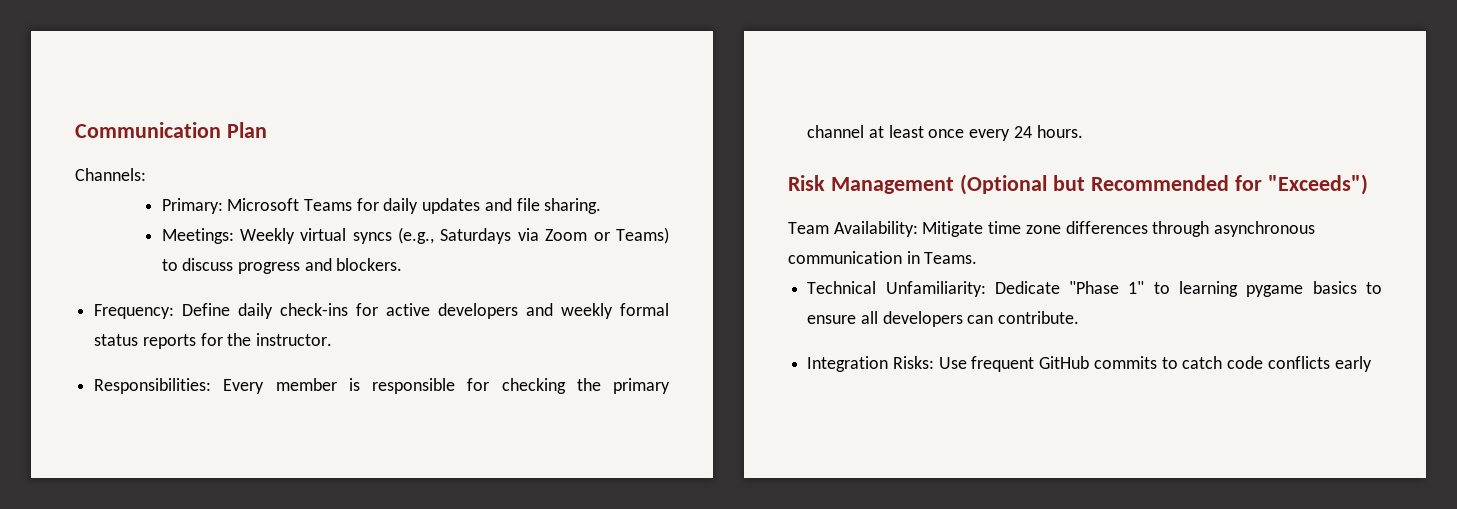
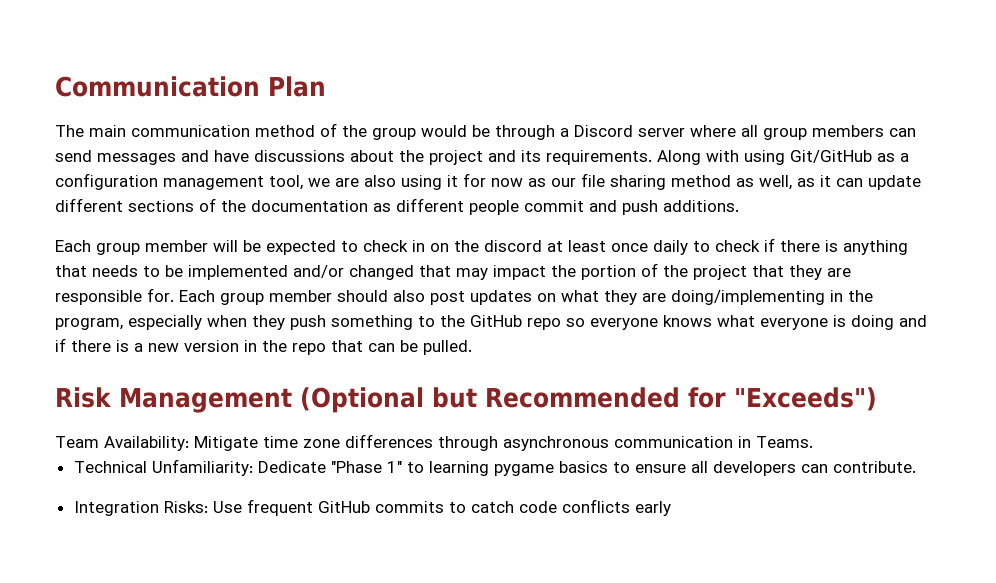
[75,168,146,181] [161,198,602,214] [161,227,669,244] [161,258,403,274] [94,303,669,319] [94,333,333,349] [94,378,670,394] [807,125,1083,141] Channels: // Primary: Microsoft Teams for daily updates and file sharing. // Meetings: Weekly virtual syncs (e.g., Saturdays via Zoom or Teams) to discuss progress and blockers. // Frequency: Define daily check-ins for active developers and weekly formal status reports for the instructor. // Responsibilities: Every member is responsible for checking the primary channel at least once every 24 hours. -> [55,123,916,140] [55,150,909,165] [55,173,921,190] [55,198,739,215] [55,238,908,255] [55,263,851,280] [55,288,873,305] [55,315,927,330] [55,338,472,355] The main communication method of the group would be through a Discord server where all group members can send messages and have discussions about the project and its requirements. Along with using Git/GitHub as a configuration management tool, we are also using it for now as our file sharing method as well, as it can update different sections of the documentation as different people commit and push additions. // Each group member will be expected to check in on the discord at least once daily to check if there is anything that needs to be implemented and/or changed that may impact the portion of the project that they are responsible for. Each group member should also post updates on what they are doing/implementing in the program, especially when they push something to the GitHub repo so everyone knows what everyone is doing and if there is a new version in the repo that can be pulled.

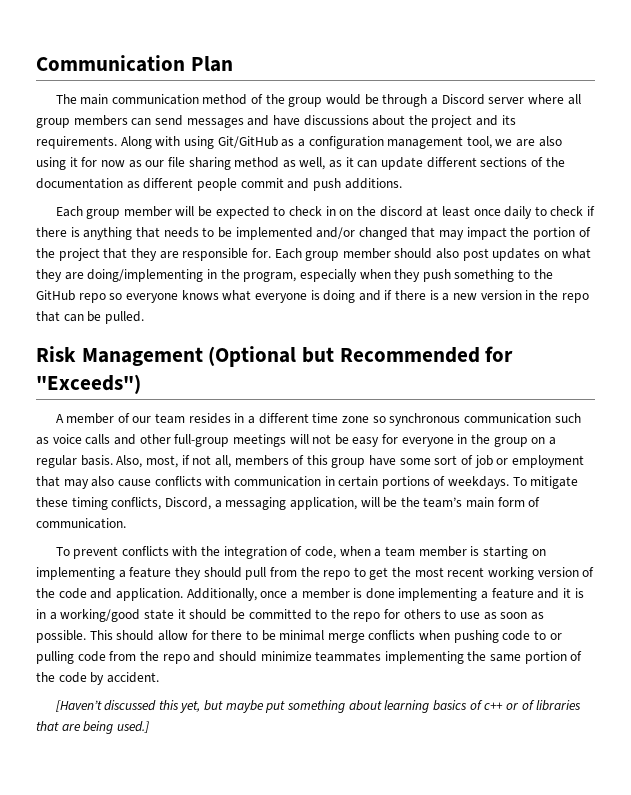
[55,434,813,451] [73,459,916,476] [73,499,671,516] Team Availability: Mitigate time zone differences through asynchronous communication in Teams. // Technical Unfamiliarity: Dedicate "Phase 1" to learning pygame basics to ensure all developers can contribute. // Integration Risks: Use frequent GitHub commits to catch code conflicts early -> [55,413,581,426] [36,434,556,447] [36,455,584,468] [36,476,579,489] [36,497,541,510] [36,518,126,529] [55,546,546,559] [36,567,595,580] [36,588,584,601] [36,609,544,622] [36,630,562,643] [36,651,583,664] [36,672,159,685] [55,700,582,713] [36,721,149,734] A member of our team resides in a different time zone so synchronous communication such as voice calls and other full-group meetings will not be easy for everyone in the group on a regular basis. Also, most, if not all, members of this group have some sort of job or employment that may also cause conflicts with communication in certain portions of weekdays. To mitigate these timing conflicts, Discord, a messaging application, will be the team’s main form of communication. // To prevent conflicts with the integration of code, when a team member is starting on implementing a feature they should pull from the repo to get the most recent working version of the code and application. Additionally, once a member is done implementing a feature and it is in a working/good state it should be committed to the repo for others to use as soon as possible. This should allow for there to be minimal merge conflicts when pushing code to or pulling code from the repo and should minimize teammates implementing the same portion of the code by accident. // [Haven’t discussed this yet, but maybe put something about learning basics of c++ or of libraries that are being used.]

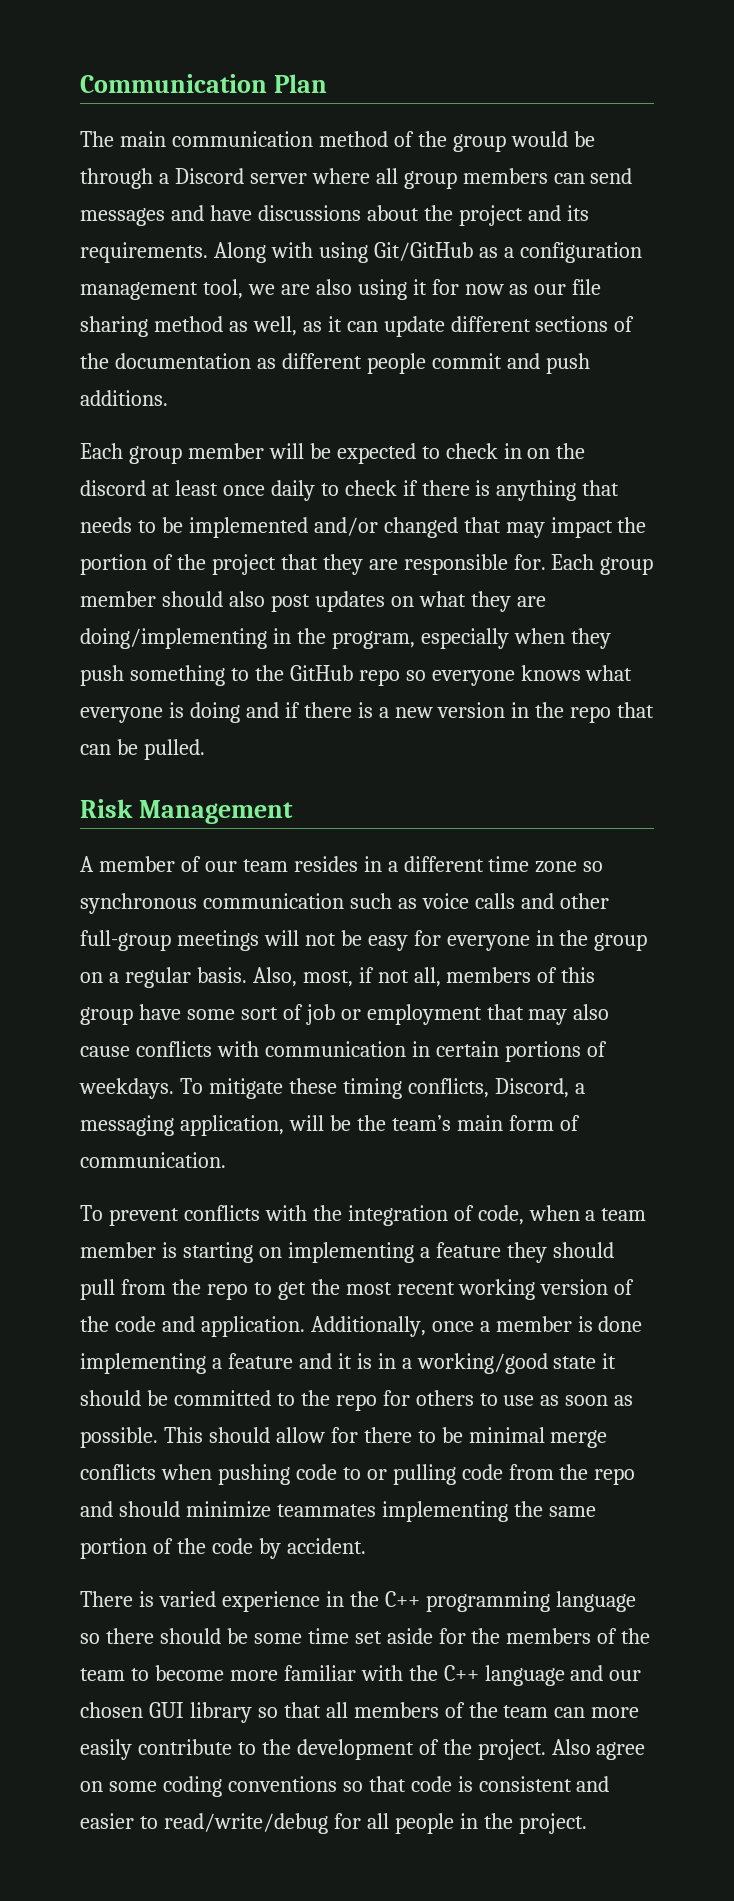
[208,346,514,367] [36,374,141,394] (Optional but Recommended for "Exceeds") -> (293, 812) none
[55,700,582,713] [36,721,149,734] [Haven’t discussed this yet, but maybe put something about learning basics of c++ or of libraries that are being used.] -> [80,1591,636,1612] [80,1628,651,1644] [80,1665,642,1686] [80,1702,640,1723] [80,1739,646,1760] [80,1776,610,1797] [80,1813,587,1834] There is varied experience in the C++ programming language so there should be some time set aside for the members of the team to become more familiar with the C++ language and our chosen GUI library so that all members of the team can more easily contribute to the development of the project. Also agree on some coding conventions so that code is consistent and easier to read/write/debug for all people in the project.

